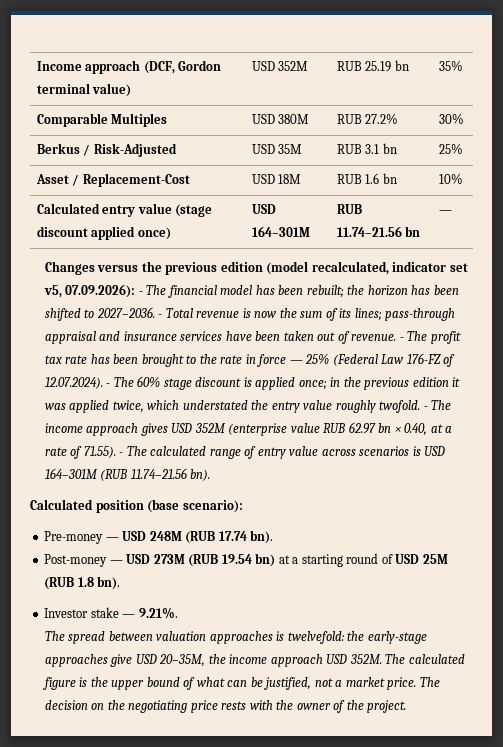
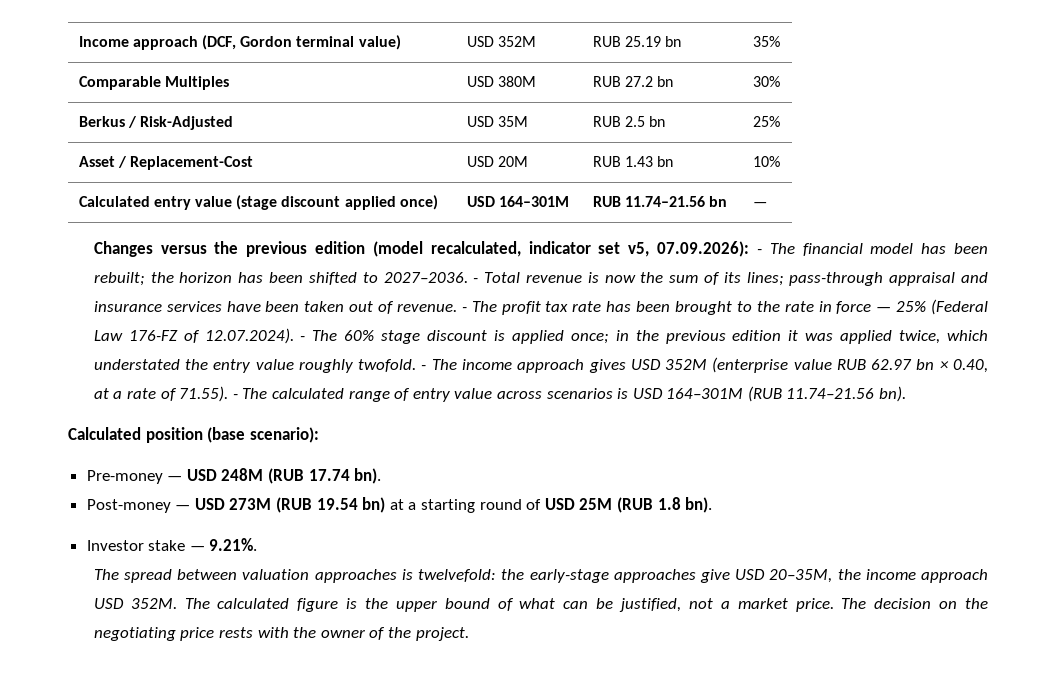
[365,113,399,124] 27.2% -> [624,76,674,87] 27.2 bn
[365,144,380,154] 3.1 -> [624,116,645,127] 2.5
[278,174,302,184] [336,173,380,184] 18M | RUB 1.6 -> [497,156,528,167] [592,156,653,167] 20M | RUB 1.43

